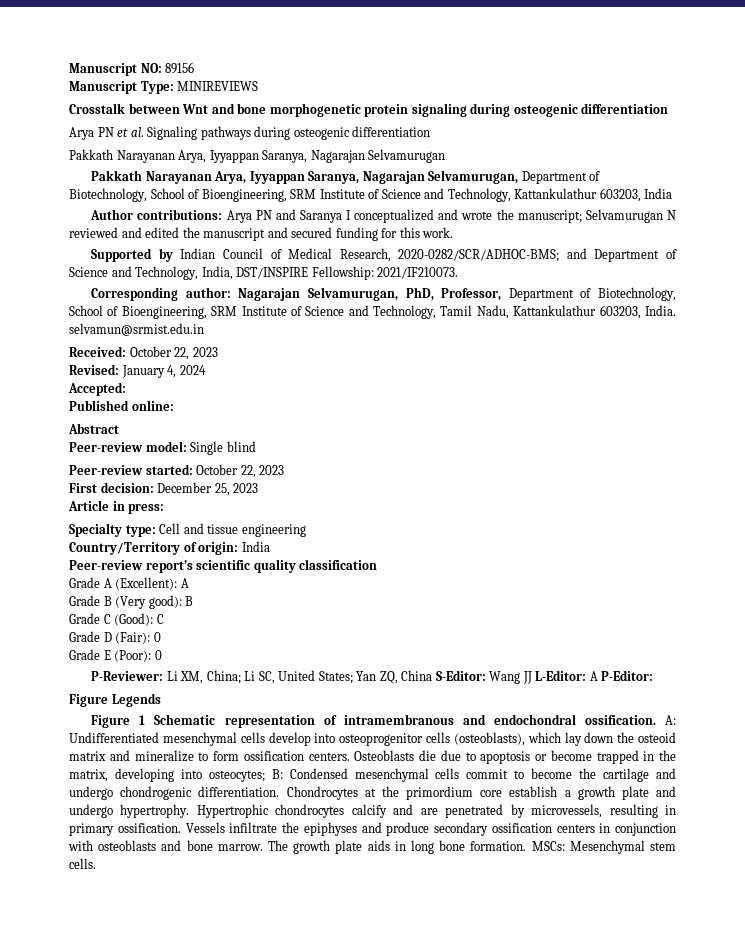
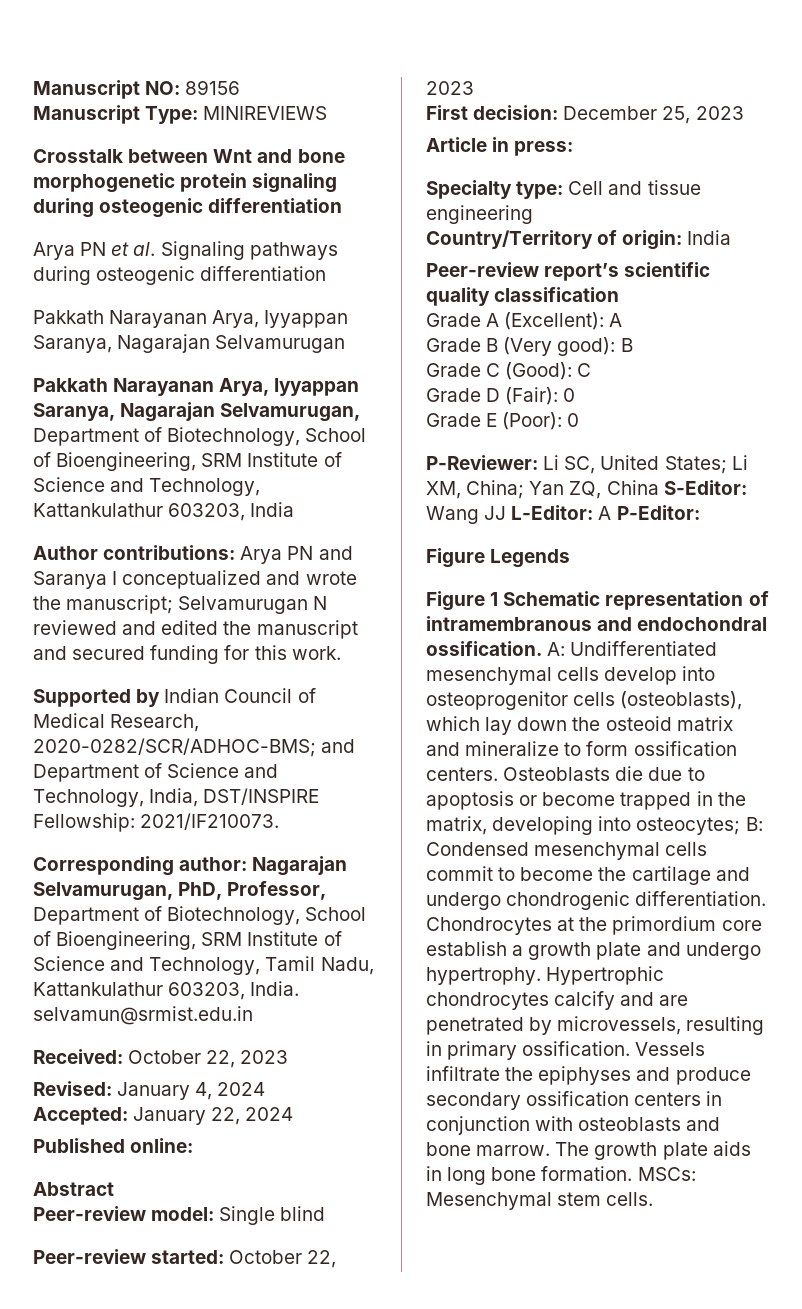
(126, 389) none -> [133,1107,294,1125] January 22, 2024
[180,670,353,684] XM, China; Li SC, United States; -> [564,455,748,474] [426,480,525,499] SC, United States; Li XM, China;

